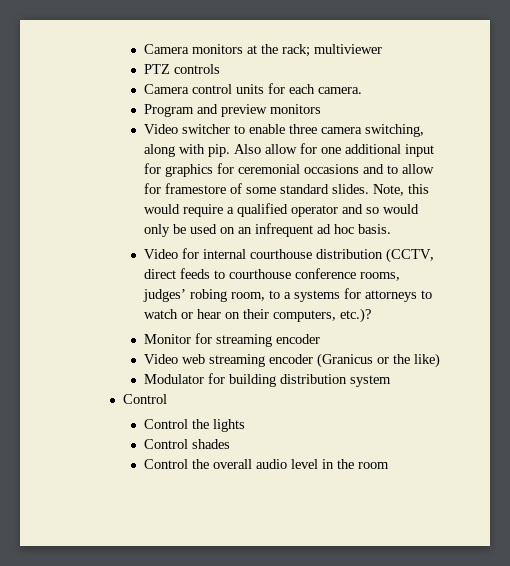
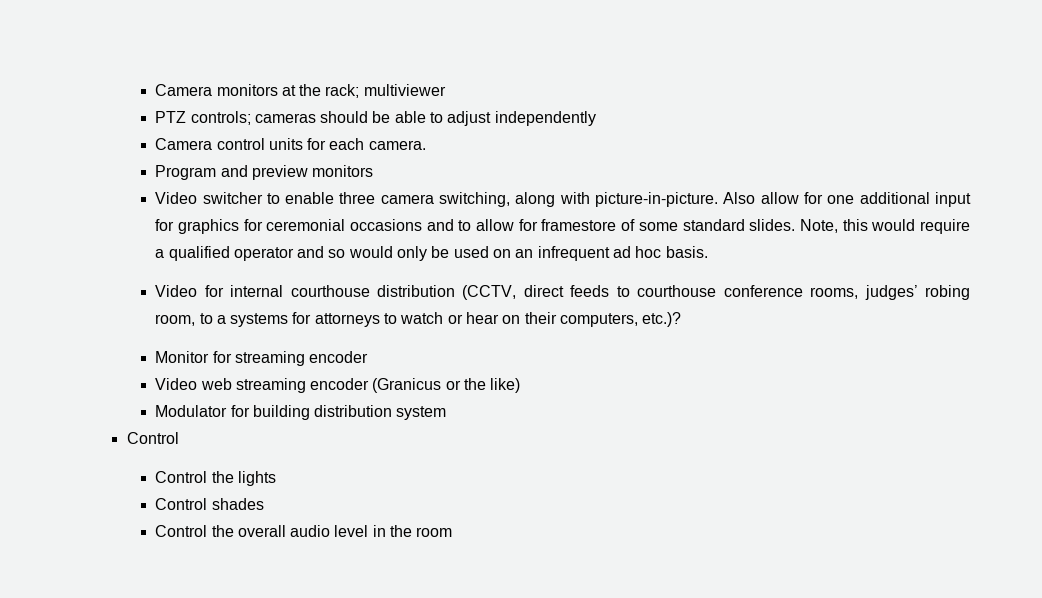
[174,64,221,74] controls -> [190,111,596,126] controls; cameras should be able to adjust independently
[208,144,231,157] pip. -> [595,192,719,207] picture-in-picture.

